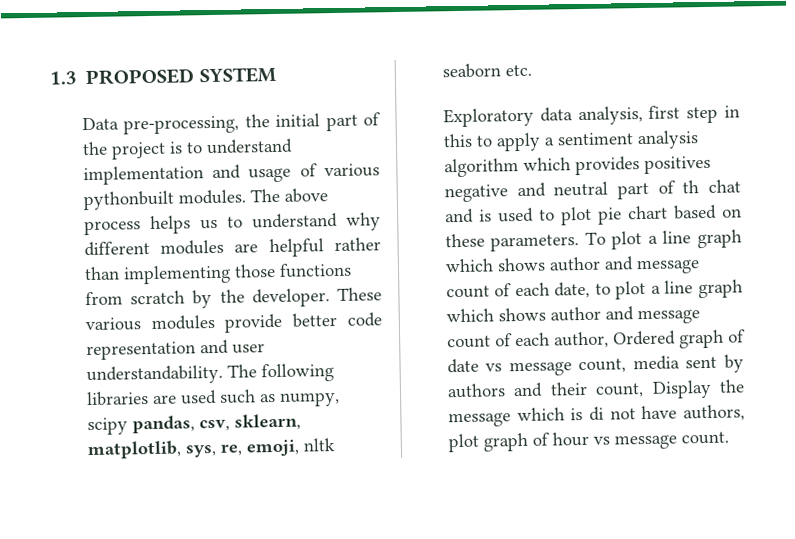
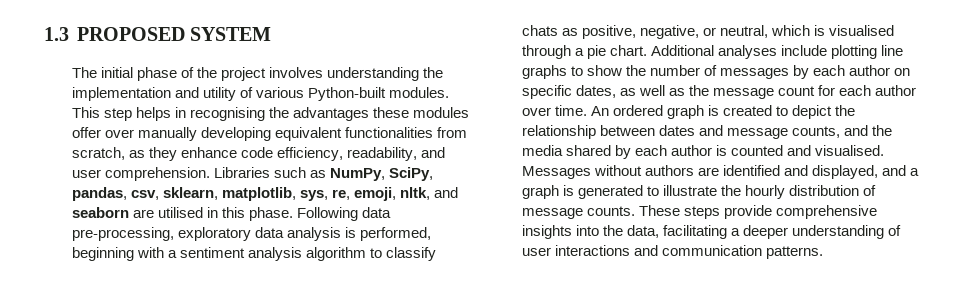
[81,112,381,135] [81,138,293,160] Data pre-processing, the initial part of the project is to understand -> [71,67,444,81] The initial phase of the project involves understanding the
[248,167,292,183] usage -> [202,87,236,101] utility
[82,188,328,211] [83,212,382,236] [83,237,382,258] [83,262,352,285] [84,287,382,309] [84,312,383,333] [85,339,265,361] [85,363,334,386] [85,389,340,407] [86,417,128,436] pythonbuilt modules. The above process helps us to understand why different modules are helpful rather than implementing those functions from scratch by the developer. These various modules provide better code representation and user understandability. The following libraries are used such as numpy, scipy -> [308,87,450,101] [71,107,470,121] [71,127,468,141] [71,147,446,161] [71,167,434,181] Python-built modules. This step helps in recognising the advantages these modules offer over manually developing equivalent functionalities from scratch, as they enhance code efficiency, readability, and user comprehension. Libraries such as NumPy, SciPy,
[302,438,335,452] [441,63,532,79] [442,105,740,128] [442,130,699,152] [443,155,711,178] [443,179,741,203] [444,204,742,226] [444,229,742,252] [444,256,700,275] [445,279,743,300] [445,306,700,325] [446,329,746,349] [446,354,744,377] [446,379,745,399] [447,404,745,428] [447,431,729,453] nltk seaborn etc. // Exploratory data analysis, first step in this to apply a sentiment analysis algorithm which provides positives negative and neutral part of th chat and is used to plot pie chart based on these parameters. To plot a line graph which shows author and message count of each date, to plot a line graph which shows author and message count of each author, Ordered graph of date vs message count, media sent by authors and their count, Display the message which is di not have authors, plot graph of hour vs message count. -> [400,187,459,200] [71,207,392,221] [71,227,432,241] [71,247,437,261] [521,25,895,39] [521,45,904,59] [521,65,911,79] [521,85,917,99] [521,105,856,119] [521,125,893,139] [521,145,885,159] [521,165,920,179] [521,185,877,199] [521,205,878,219] [521,225,902,239] [521,245,824,259] nltk, and seaborn are utilised in this phase. Following data pre-processing, exploratory data analysis is performed, beginning with a sentiment analysis algorithm to classify chats as positive, negative, or neutral, which is visualised through a pie chart. Additional analyses include plotting line graphs to show the number of messages by each author on specific dates, as well as the message count for each author over time. An ordered graph is created to depict the relationship between dates and message counts, and the media shared by each author is counted and visualised. Messages without authors are identified and displayed, and a graph is generated to illustrate the hourly distribution of message counts. These steps provide comprehensive insights into the data, facilitating a deeper understanding of user interactions and communication patterns.

